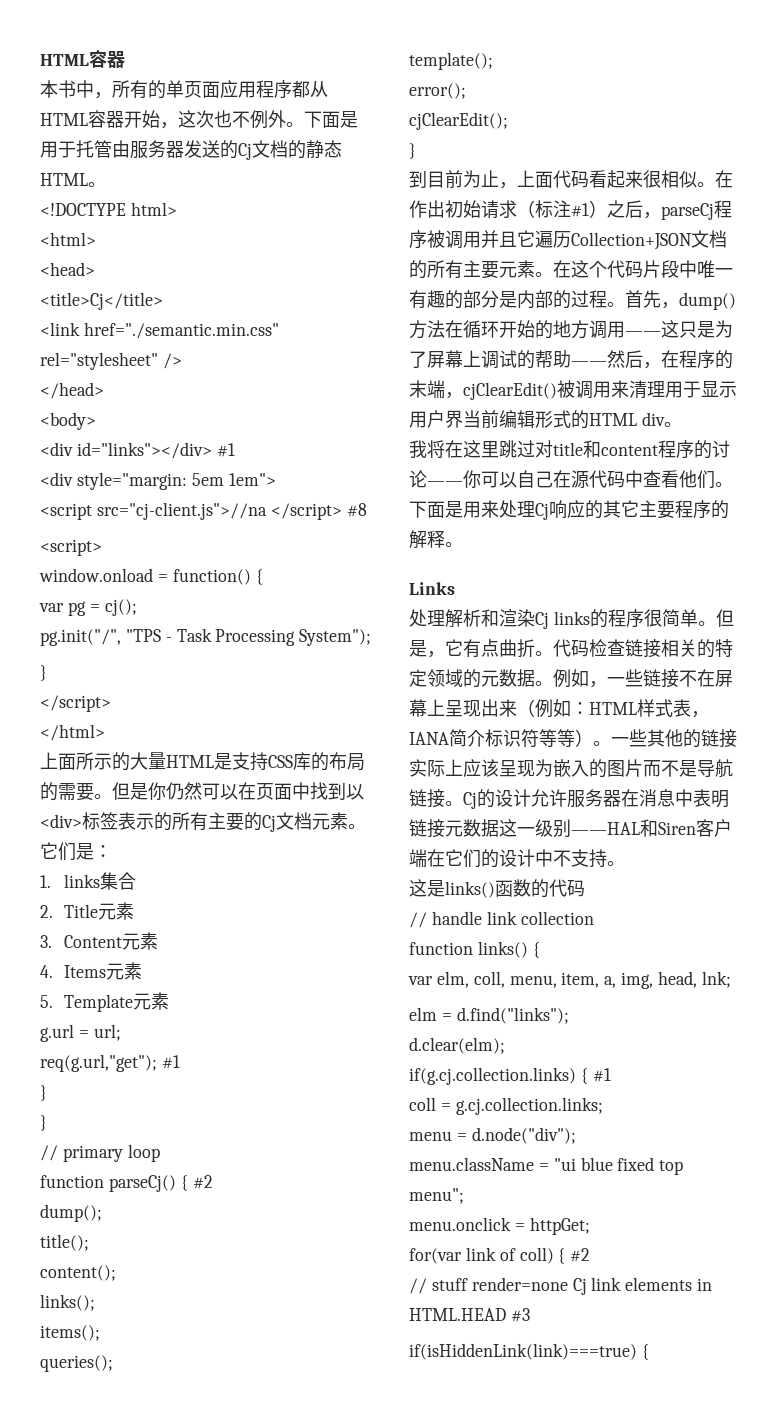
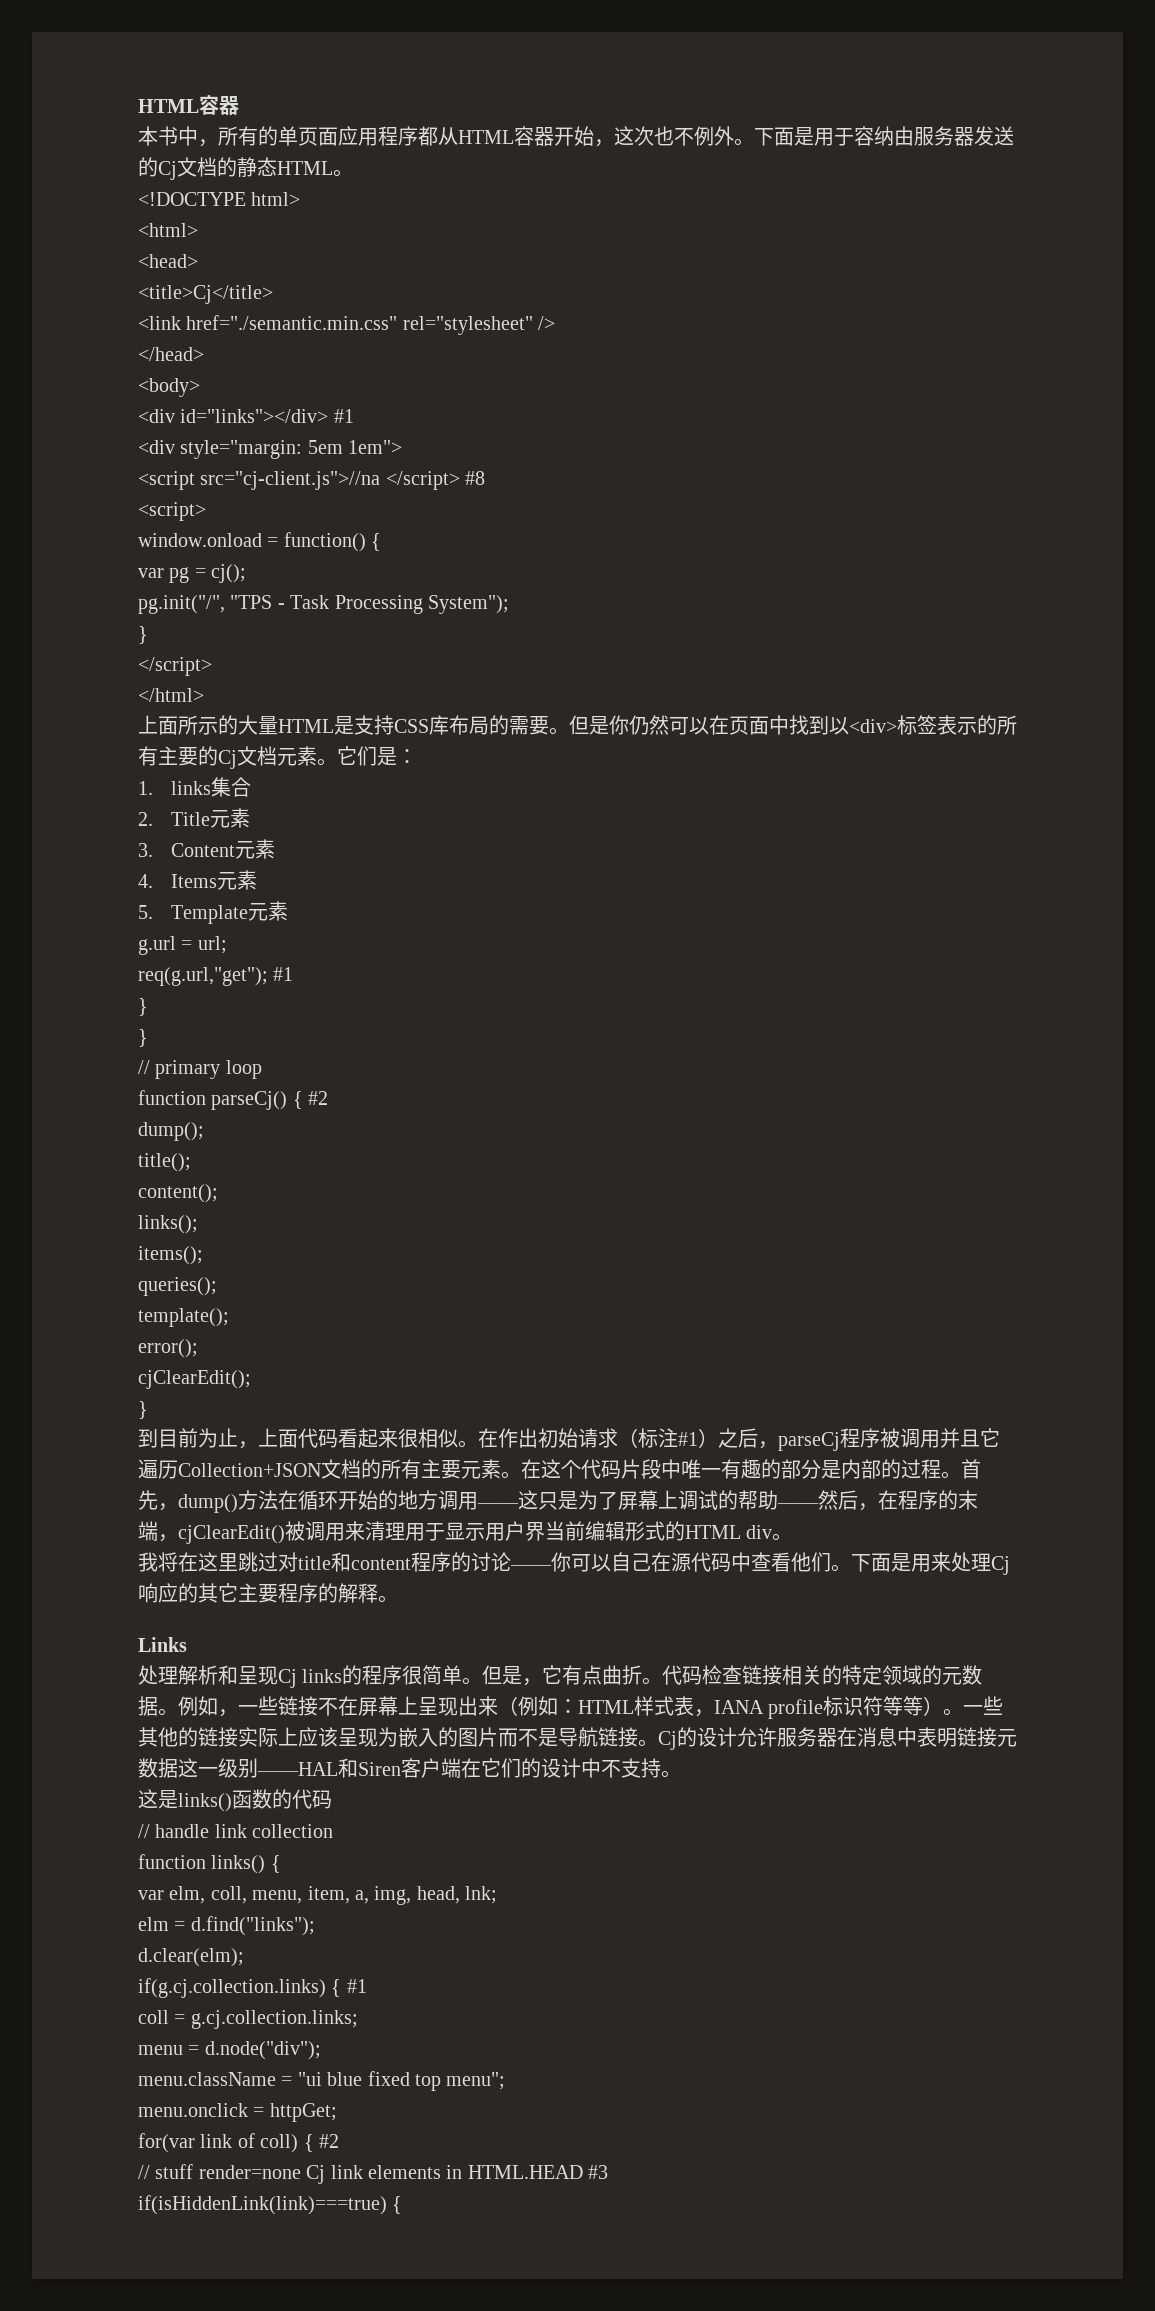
[76,140,112,158] 托管 -> [854,126,894,146] 容纳
[311,752,329,771] 的 -> (449, 725) none
[499,609,535,627] 渲染 -> [238,1666,278,1685] 呈现
[449,729,485,747] 简介 -> [768,1699,824,1719] profile

